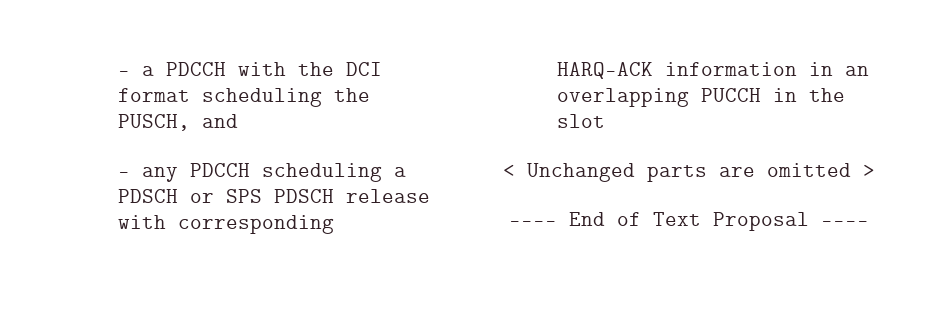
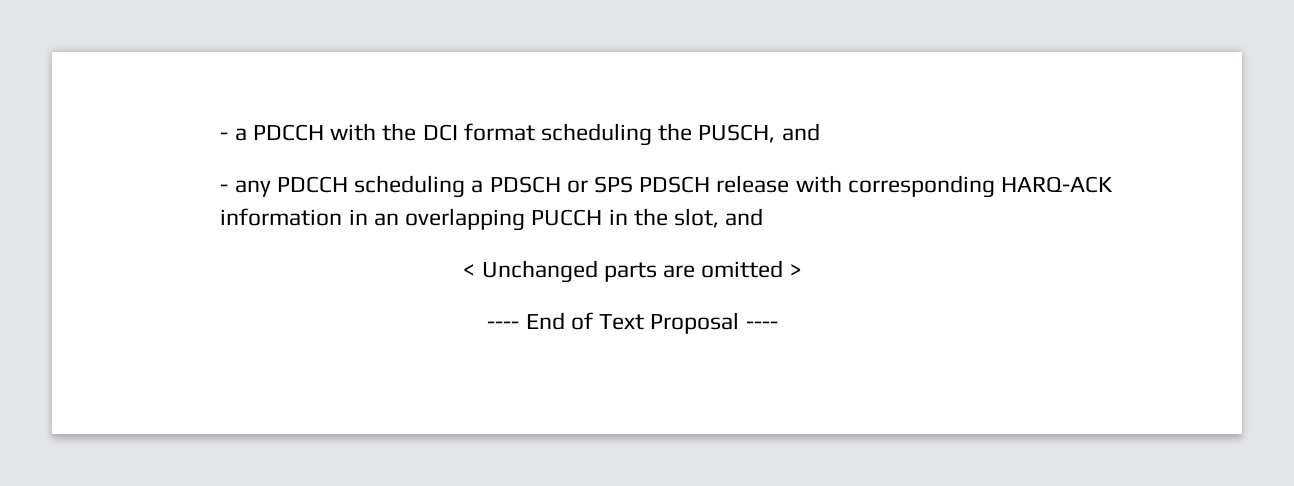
[556,114,605,128] slot -> [673,208,764,228] slot, and

